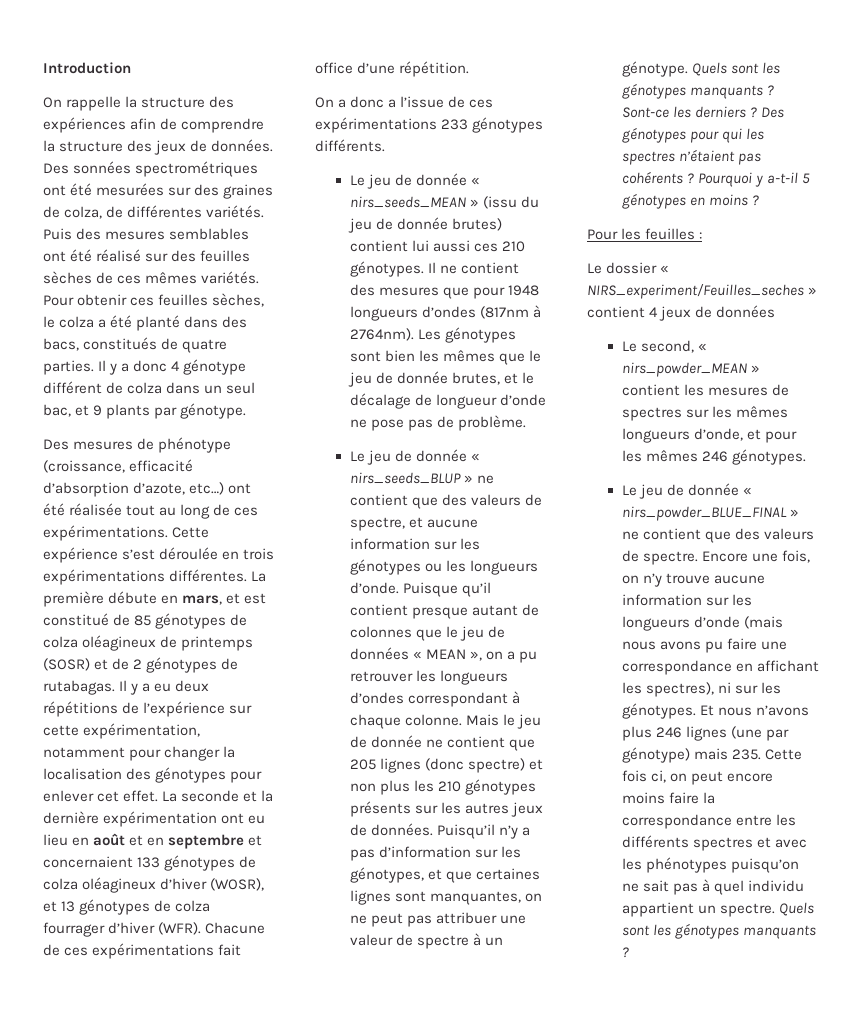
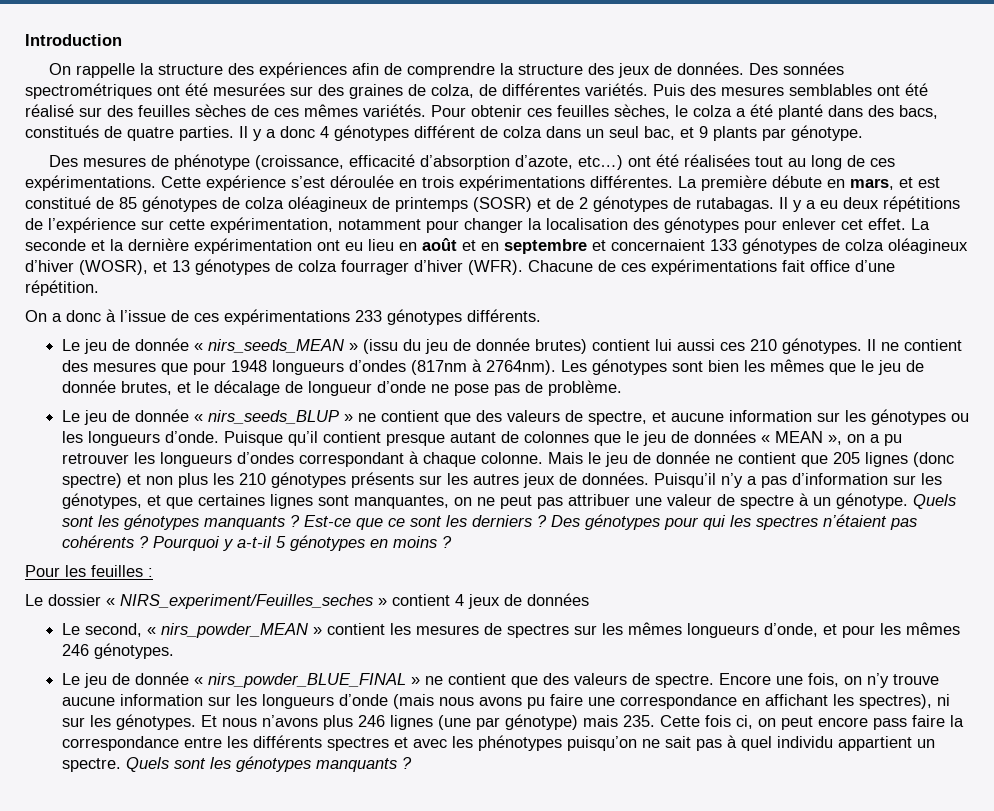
[183,359,247,375] génotype -> [334,125,409,141] génotypes
[69,503,123,516] réalisée -> [683,154,750,167] réalisées
[388,99,397,108] a -> [106,309,116,322] à
[621,107,669,118] Sont-ce -> [303,515,442,530] Est-ce que ce sont
[621,792,665,804] moins -> [872,718,907,730] pass

